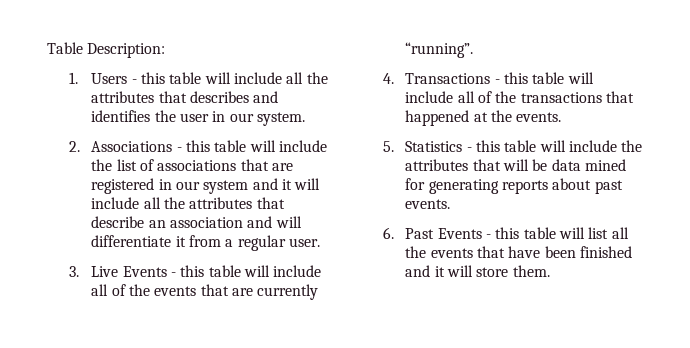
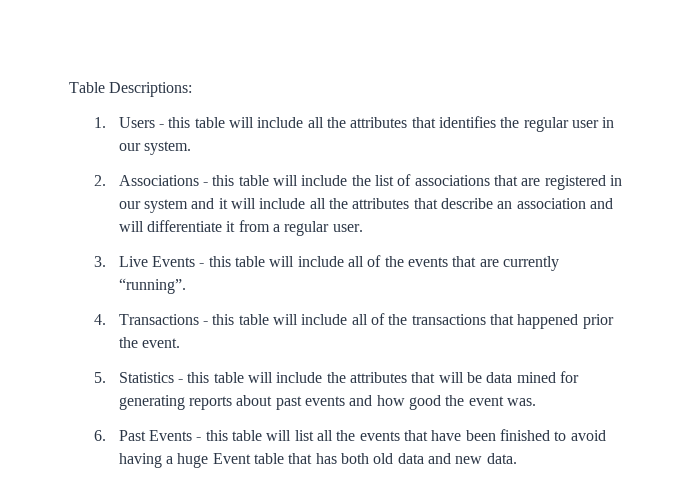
[87,43,166,58] Description: -> [109,82,193,97] Descriptions:
[190,91,279,103] describes and -> (436, 122) none
(176, 116) none -> [523,117,569,132] regular
[473,110,562,122] at the events. -> [582,314,614,329] [118,337,181,348] prior the event.
[405,199,451,209] events. -> [305,395,536,410] events and how good the event was.
[405,265,550,277] and it will store them. -> [554,430,606,441] [118,453,517,468] to avoid having a huge Event table that has both old data and new data.

